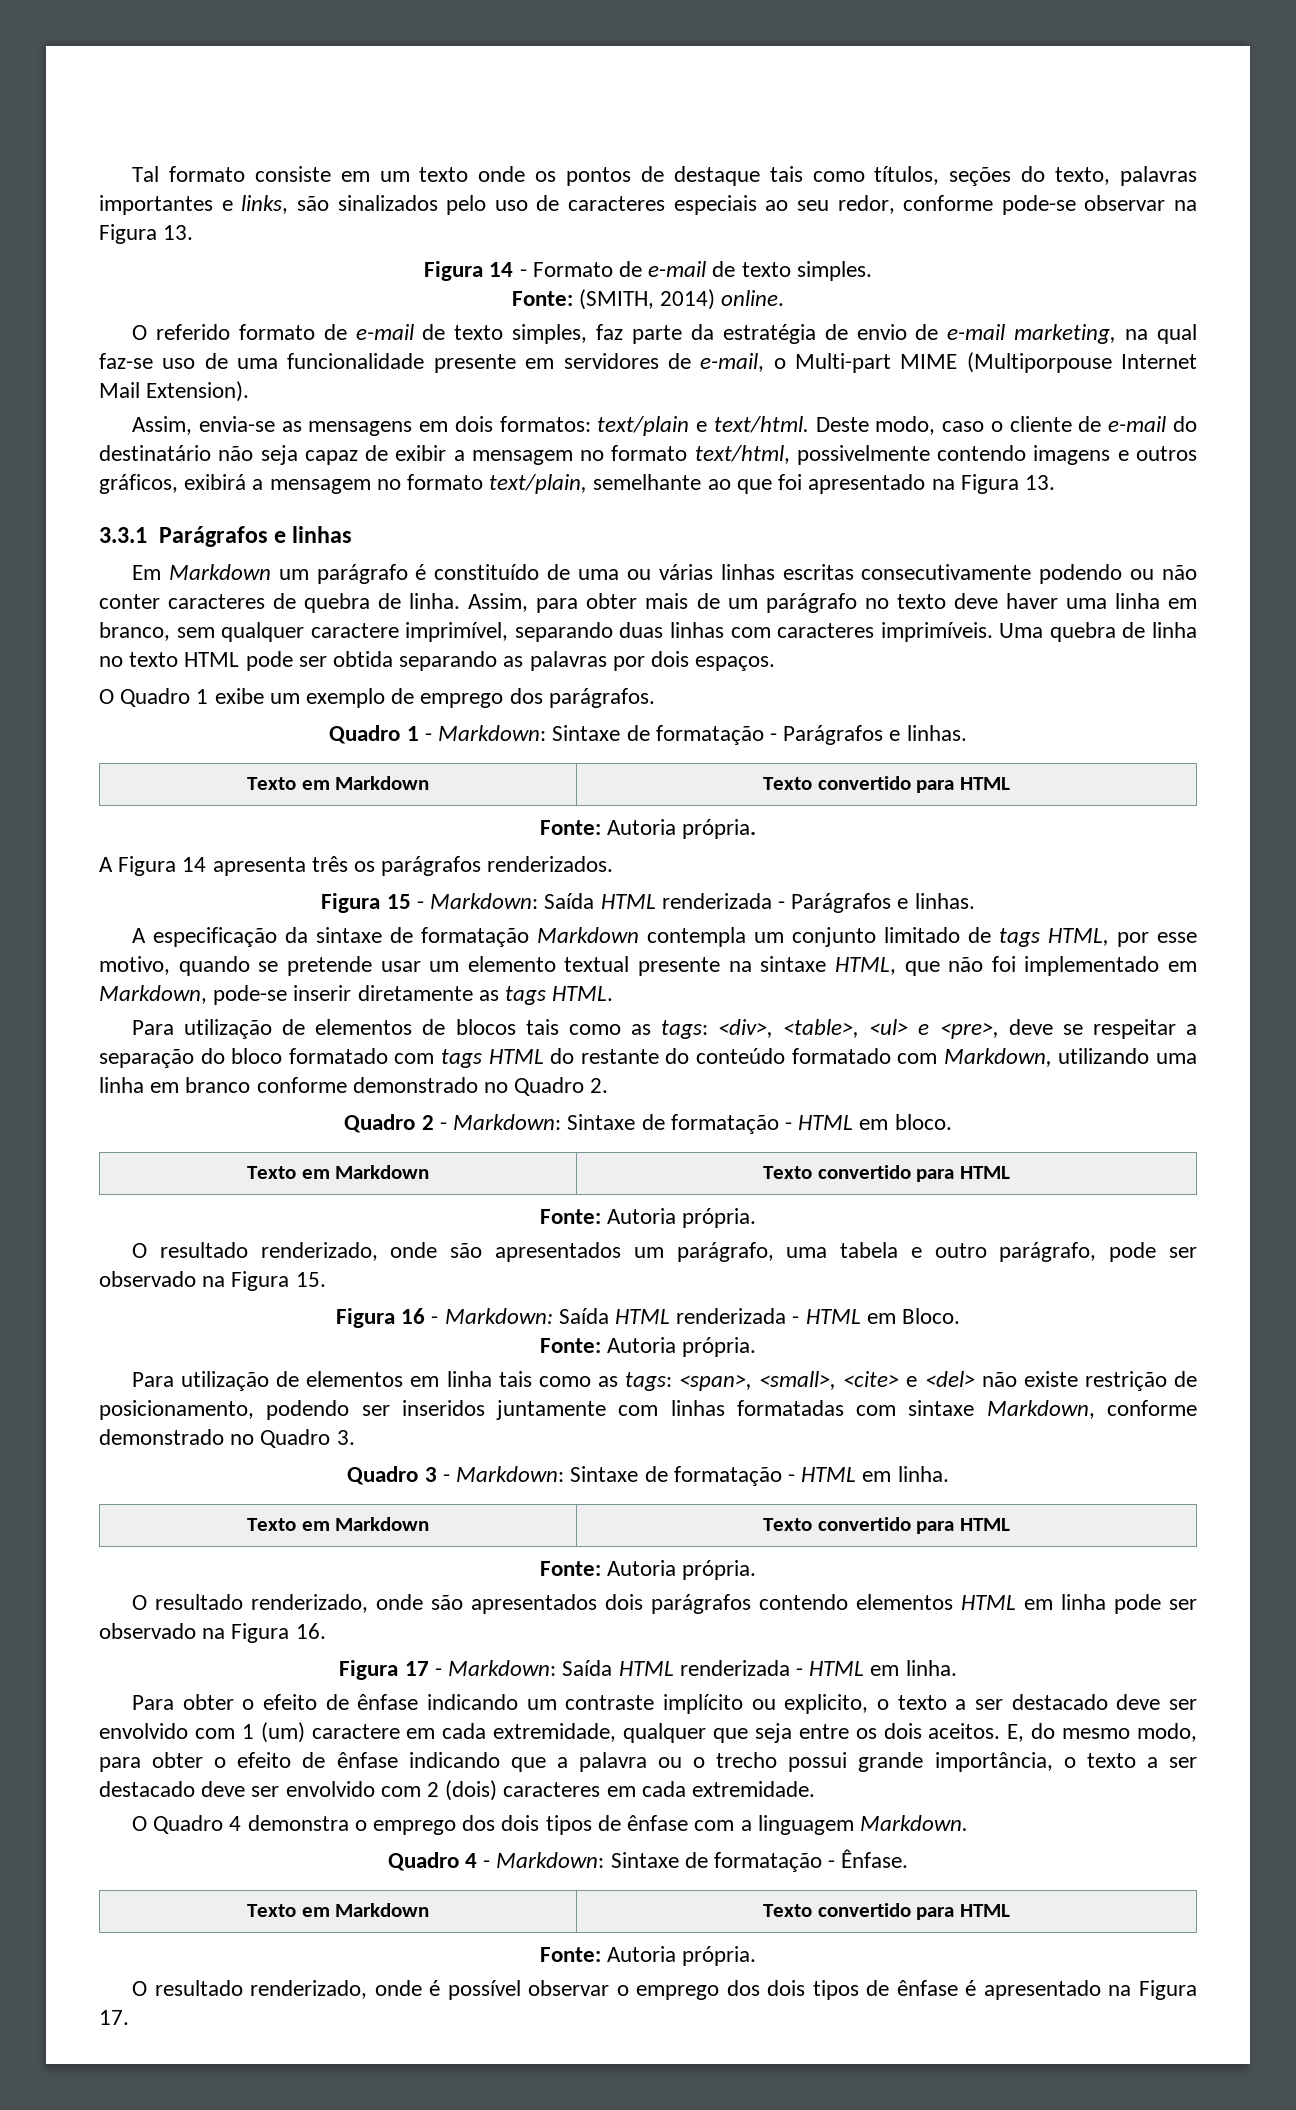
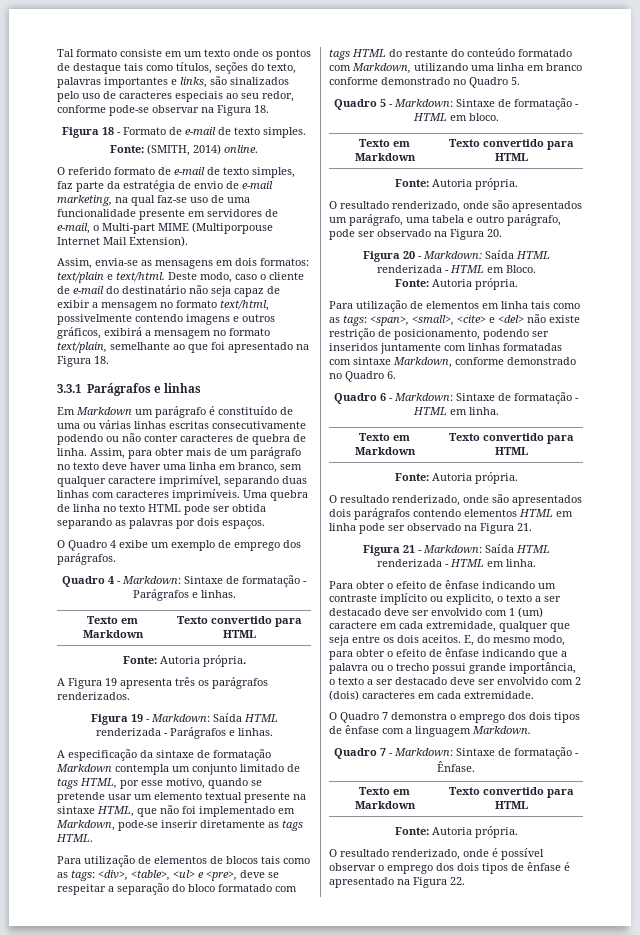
[163,225,194,240] [424,261,514,281] 13. // Figura 14 -> [254,105,269,113] [62,127,114,138] 18. // Figura 18
[1024,475,1055,490] 13. -> [94,356,109,364] 18.
[196,689,209,704] 1 -> [110,540,116,548] 4
[406,726,419,741] 1 -> [108,576,114,584] 4
[182,857,207,872] 14 -> [105,678,117,686] 19
[386,894,411,909] 15 -> [130,714,143,722] 19
[590,1078,609,1093] [344,1114,434,1133] 2. // Quadro 2 -> [511,77,520,85] [334,99,386,110] 5. // Quadro 5
[295,1272,326,1287] [335,1308,426,1328] 15. // Figura 16 -> [487,229,502,237] [362,251,415,262] 20. // Figura 20
[336,1430,355,1445] [347,1466,437,1485] 3. // Quadro 3 -> [387,371,396,379] [334,393,386,404] 6. // Quadro 6
[295,1623,326,1639] [339,1660,429,1680] 16. // Figura 17 -> [517,523,532,531] [362,545,415,556] 21. // Figura 21
[229,1816,242,1831] 4 -> [382,712,388,720] 7
[464,1853,477,1868] 4 -> [380,748,386,756] 7
[99,2010,129,2025] 17. -> [450,877,465,885] 22.

